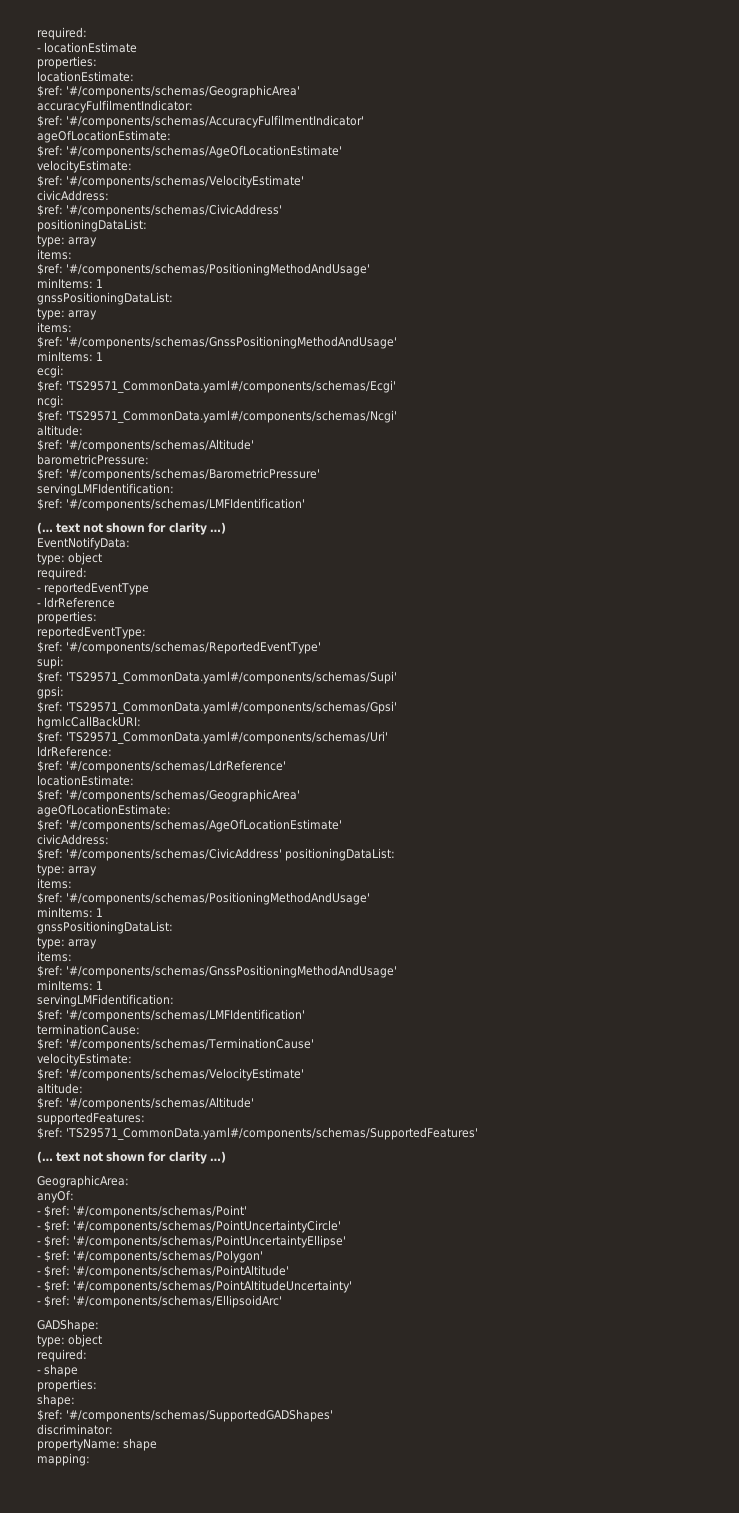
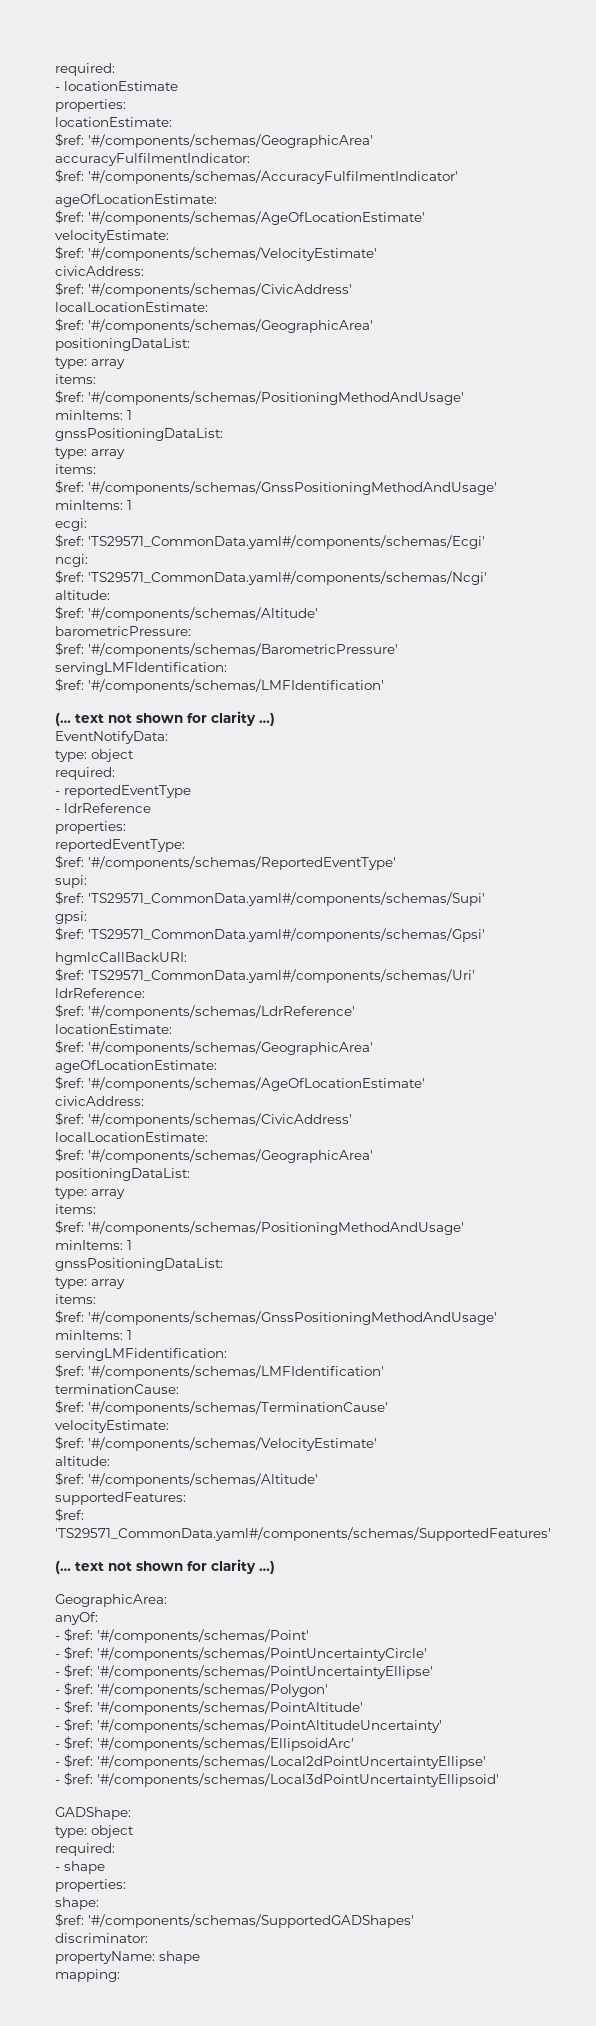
(283, 210) none -> [55,302,208,312] [55,318,373,333] // localLocationEstimate: // $ref: '#/components/schemas/GeographicArea'
(283, 854) none -> [55,1132,208,1142] [55,1148,373,1163] // localLocationEstimate: // $ref: '#/components/schemas/GeographicArea' //
(283, 1301) none -> [55,1754,486,1769] [55,1772,499,1787] // - $ref: '#/components/schemas/Local2dPointUncertaintyEllipse' // - $ref: '#/components/schemas/Local3dPointUncertaintyEllipsoid'

